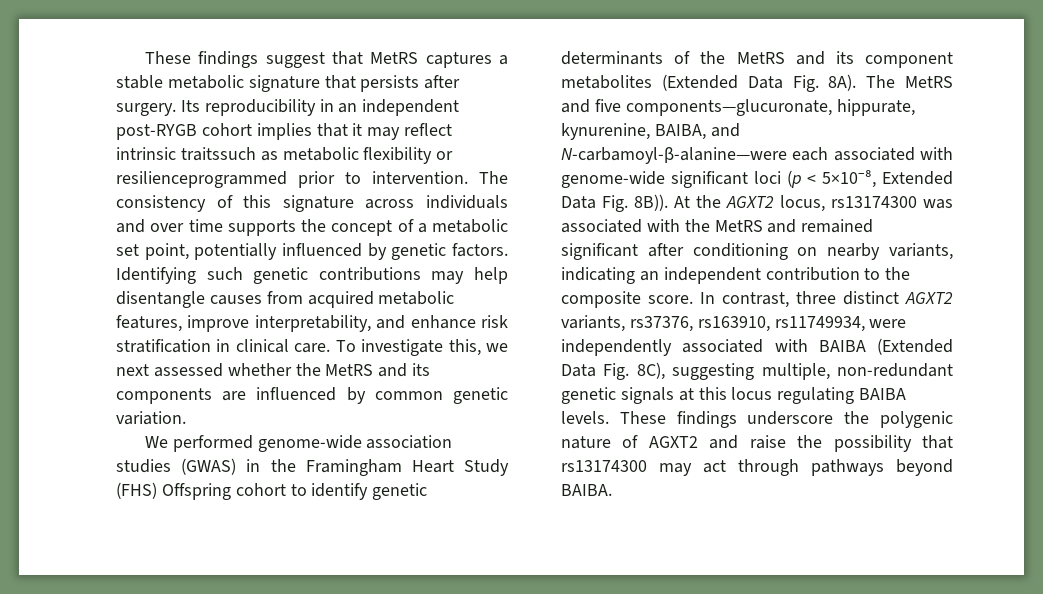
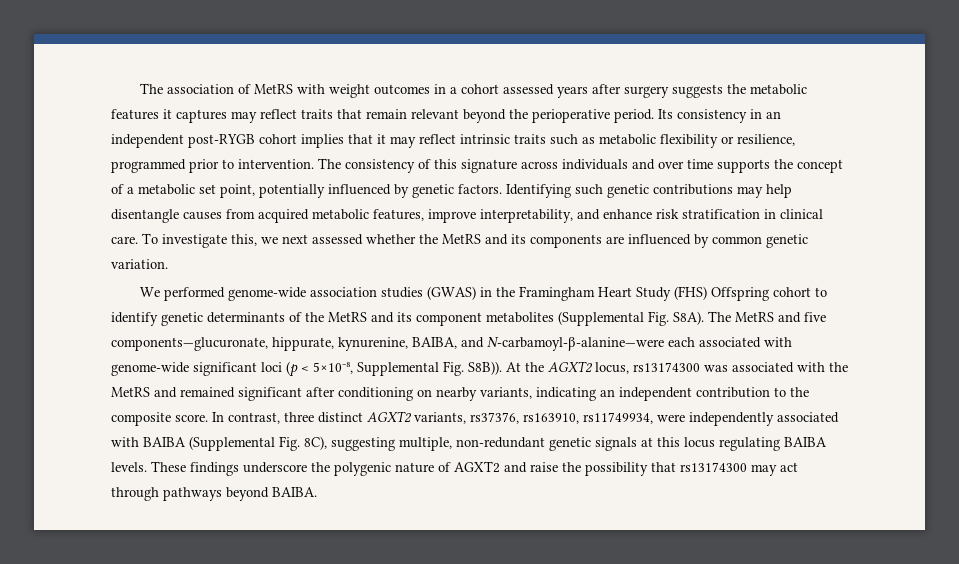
[144,51,508,68] [116,75,461,92] [116,99,316,116] These findings suggest that MetRS captures a stable metabolic signature that persists after surgery. Its reproducibility -> [140,83,808,98] [111,109,747,123] The association of MetRS with weight outcomes in a cohort assessed years after surgery suggests the metabolic features it captures may reflect traits that remain relevant beyond the perioperative period. Its consistency
[180,147,256,161] traitssuch -> [514,134,578,145] traits such
[116,171,287,188] resilienceprogrammed -> [737,134,795,146] [111,159,186,173] resilience, programmed
[661,74,857,92] (Extended Data Fig. 8A). -> [558,311,704,326] (Supplemental Fig. S8A).
[882,171,953,185] [561,194,668,212] Extended Data Fig. 8B)). -> [357,361,502,376] Supplemental Fig. S8B)).
[877,338,953,355] [561,364,596,377] (Extended Data -> [189,436,275,451] (Supplemental

